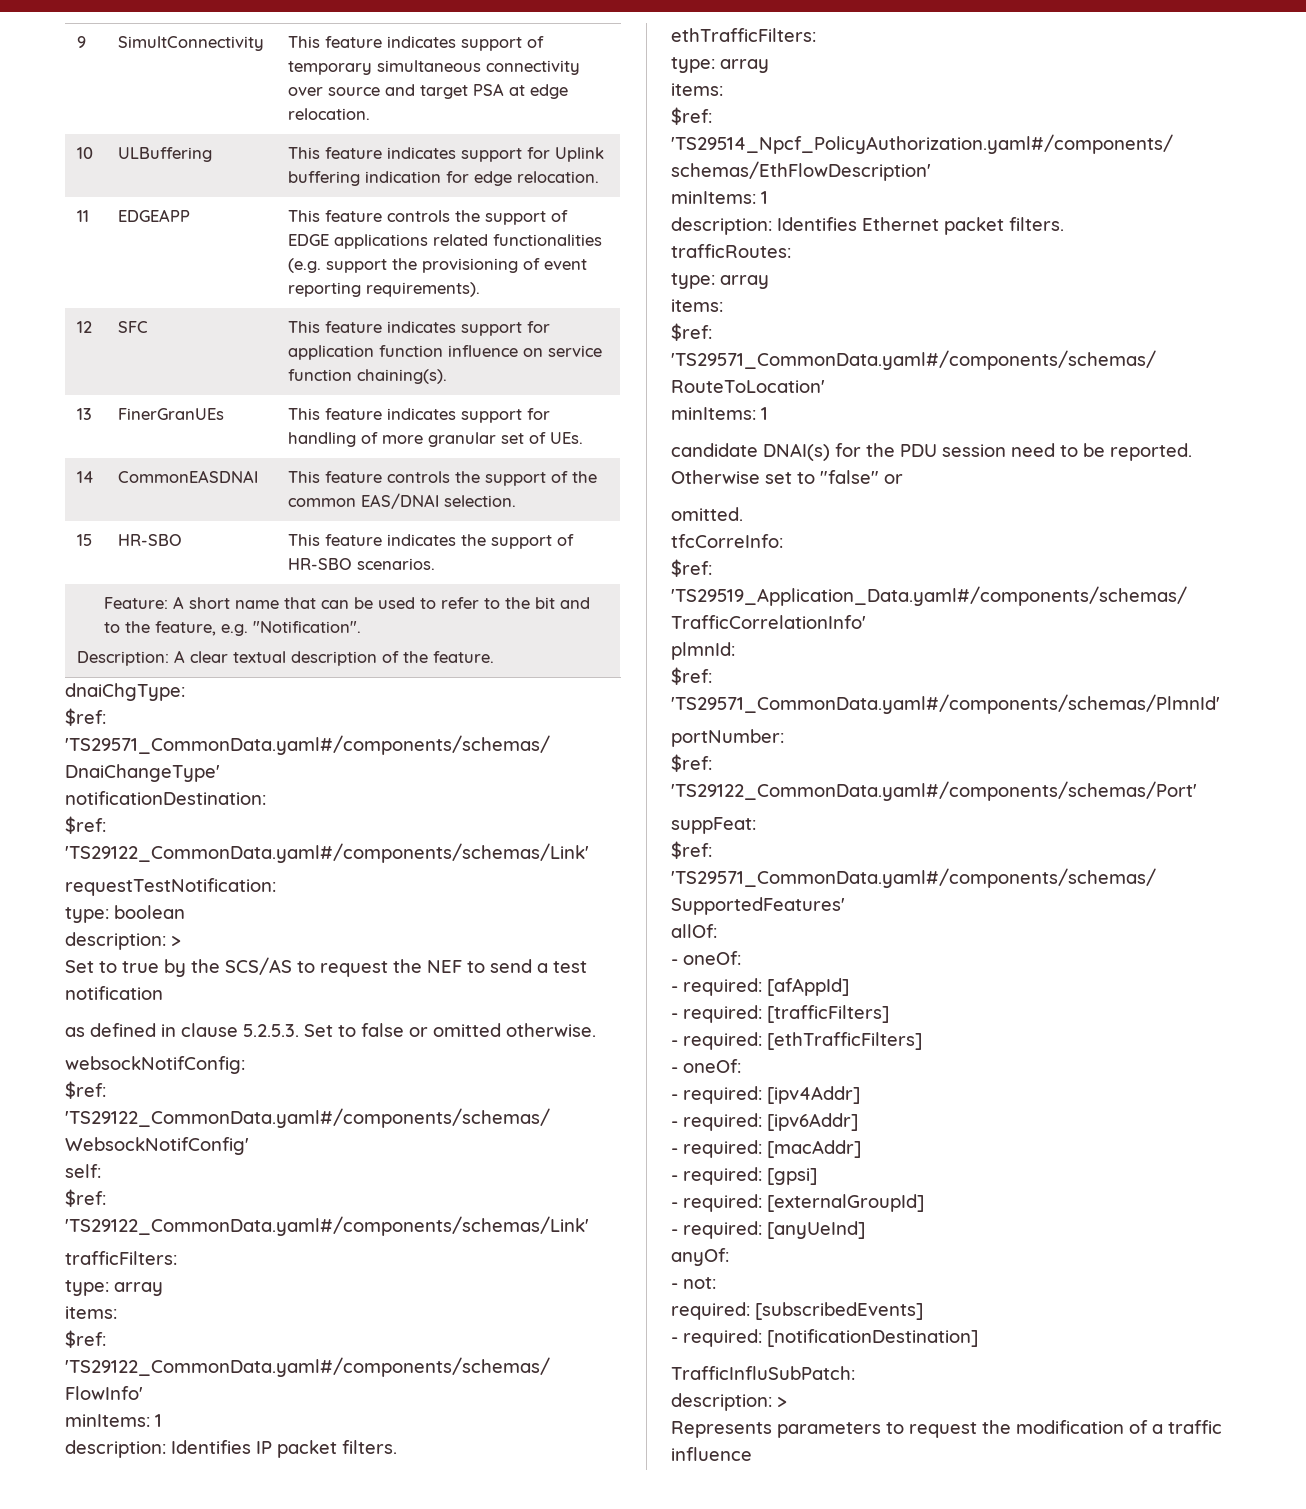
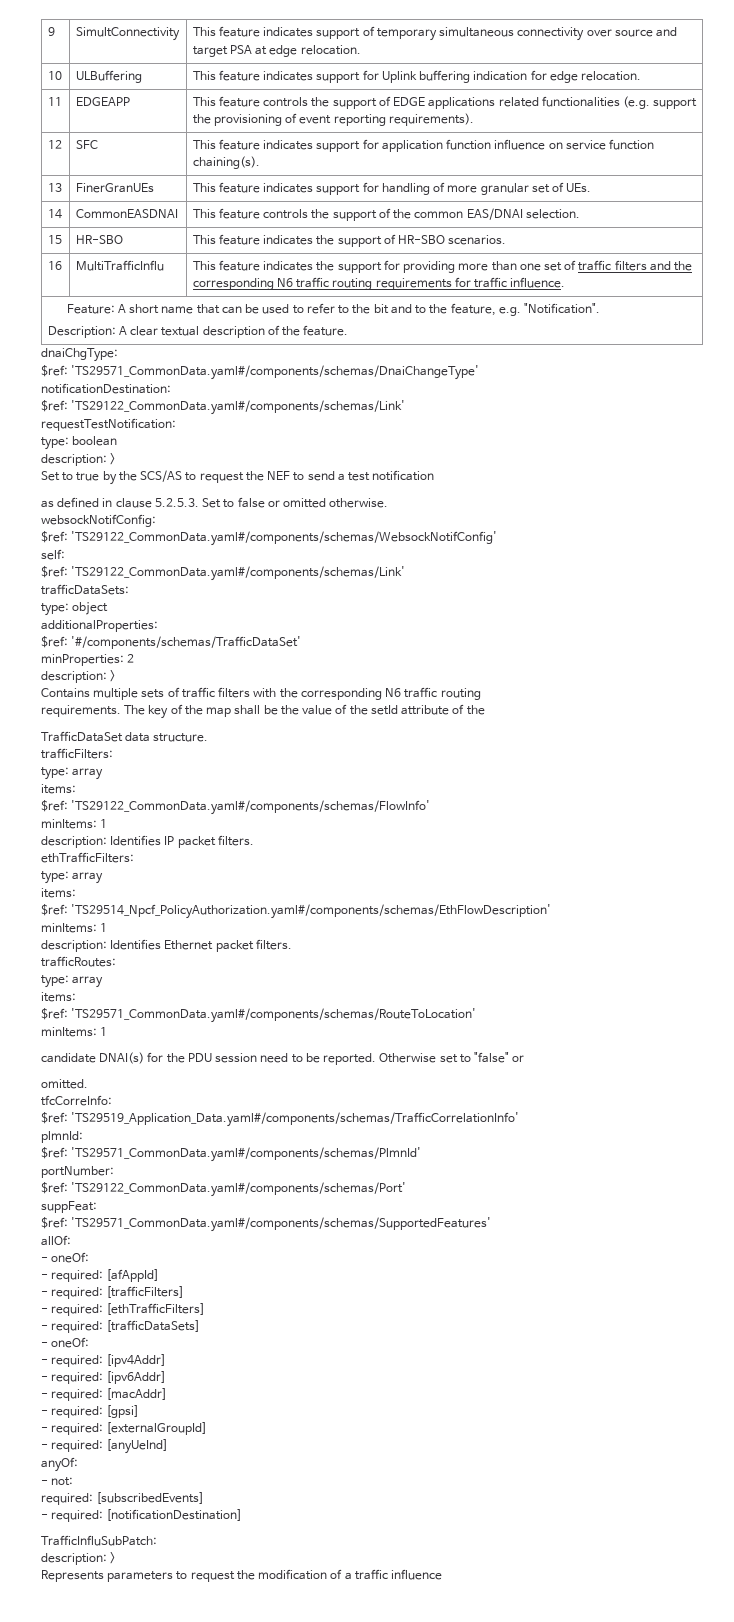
(435, 564) none -> [47,261,62,270] [75,260,164,271] [192,260,693,273] [192,277,566,290] // 16 | MultiTrafficInflu | This feature indicates the support for providing more than one set of traffic filters and the corresponding N6 traffic routing requirements for traffic influence.
(589, 1226) none -> [41,584,129,595] [41,602,109,616] [41,620,158,632] [41,636,302,649] [41,654,135,666] [41,670,116,683] [41,687,481,700] [41,704,485,719] [41,731,209,742] // trafficDataSets: // type: object // additionalProperties: // $ref: '#/components/schemas/TrafficDataSet' // minProperties: 2 // description: > // Contains multiple sets of traffic filters with the corresponding N6 traffic routing // requirements. The key of the map shall be the value of the setId attribute of the // TrafficDataSet data structure.
(922, 1041) none -> [41,1320,201,1333] // - required: [trafficDataSets]

